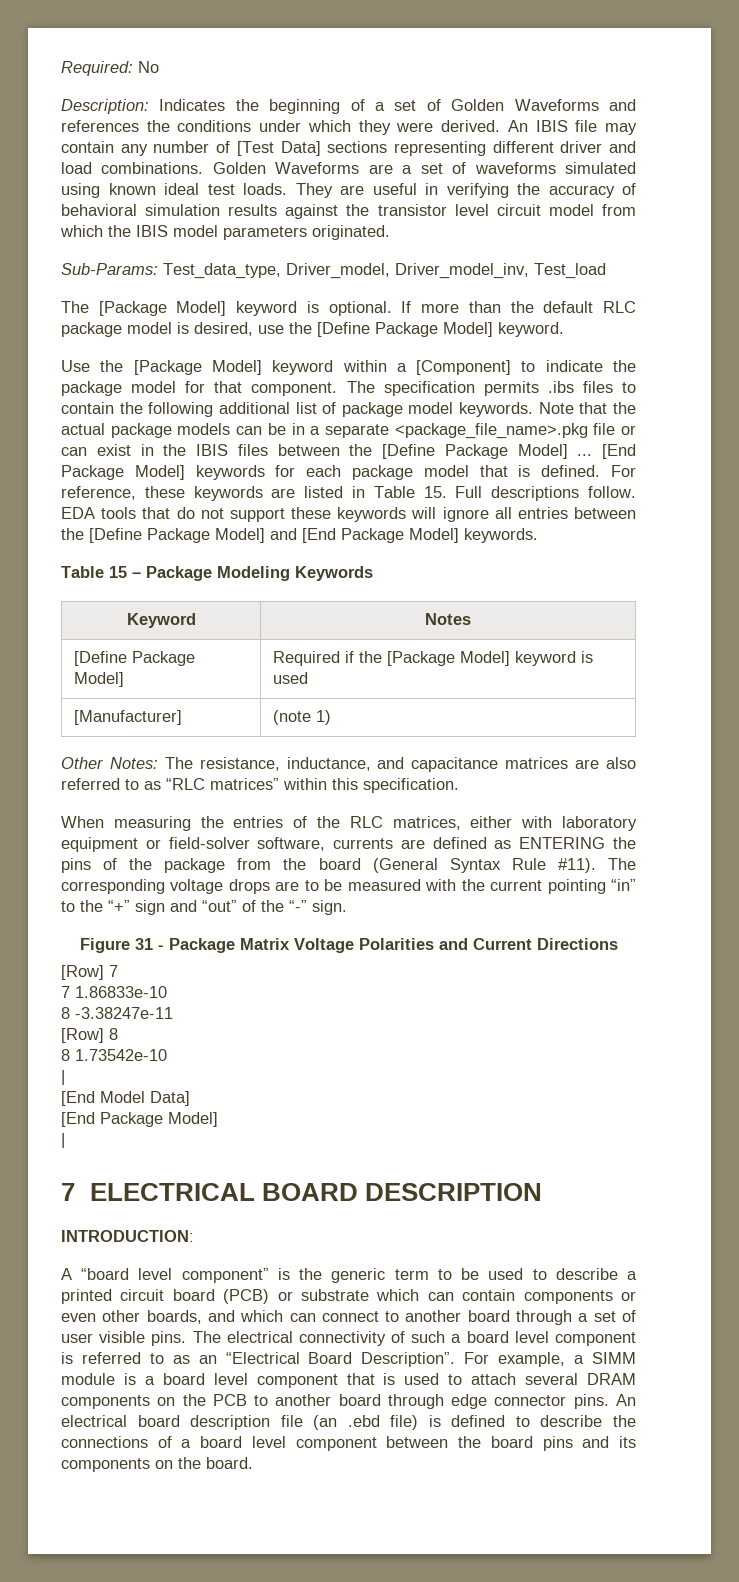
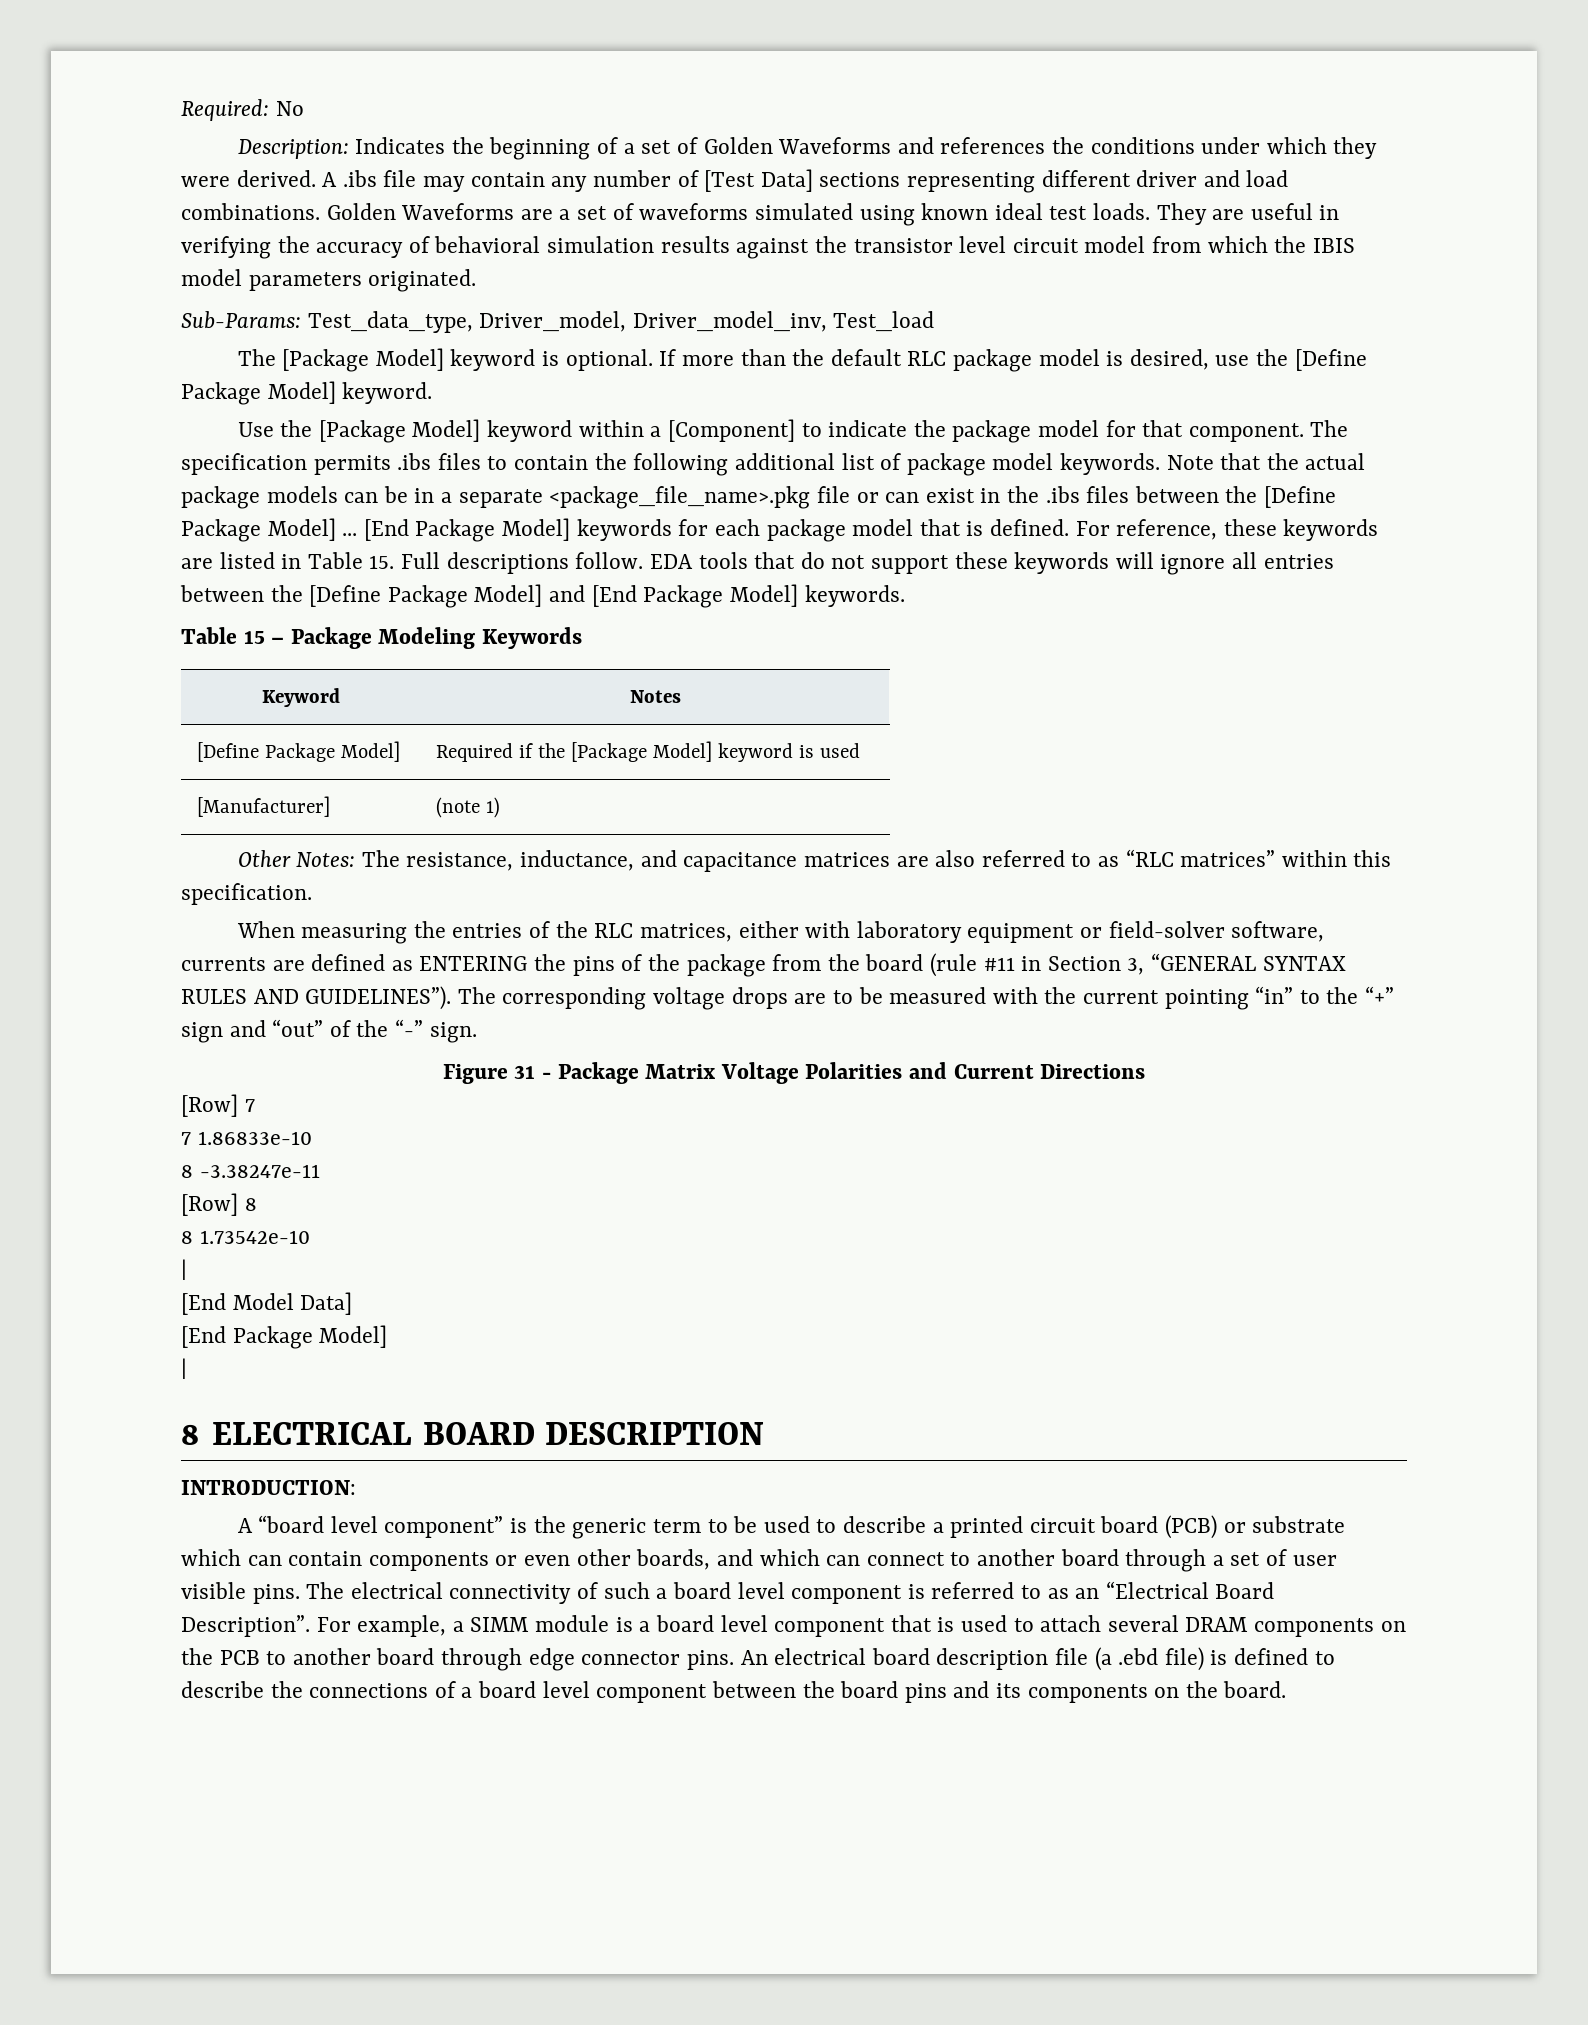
[507,120,568,132] An IBIS -> [322,170,377,187] A .ibs
[196,444,228,456] IBIS -> [1045,486,1080,503] .ibs
[372,858,596,873] (General Syntax Rule #11). -> [929,953,1346,977] [181,986,452,1010] (rule #11 in Section 3, “GENERAL SYNTAX RULES AND GUIDELINES”).
[61,1183,75,1201] 7 -> [181,1424,199,1445] 8
[313,1415,338,1430] (an -> [1094,1647,1112,1671] (a

